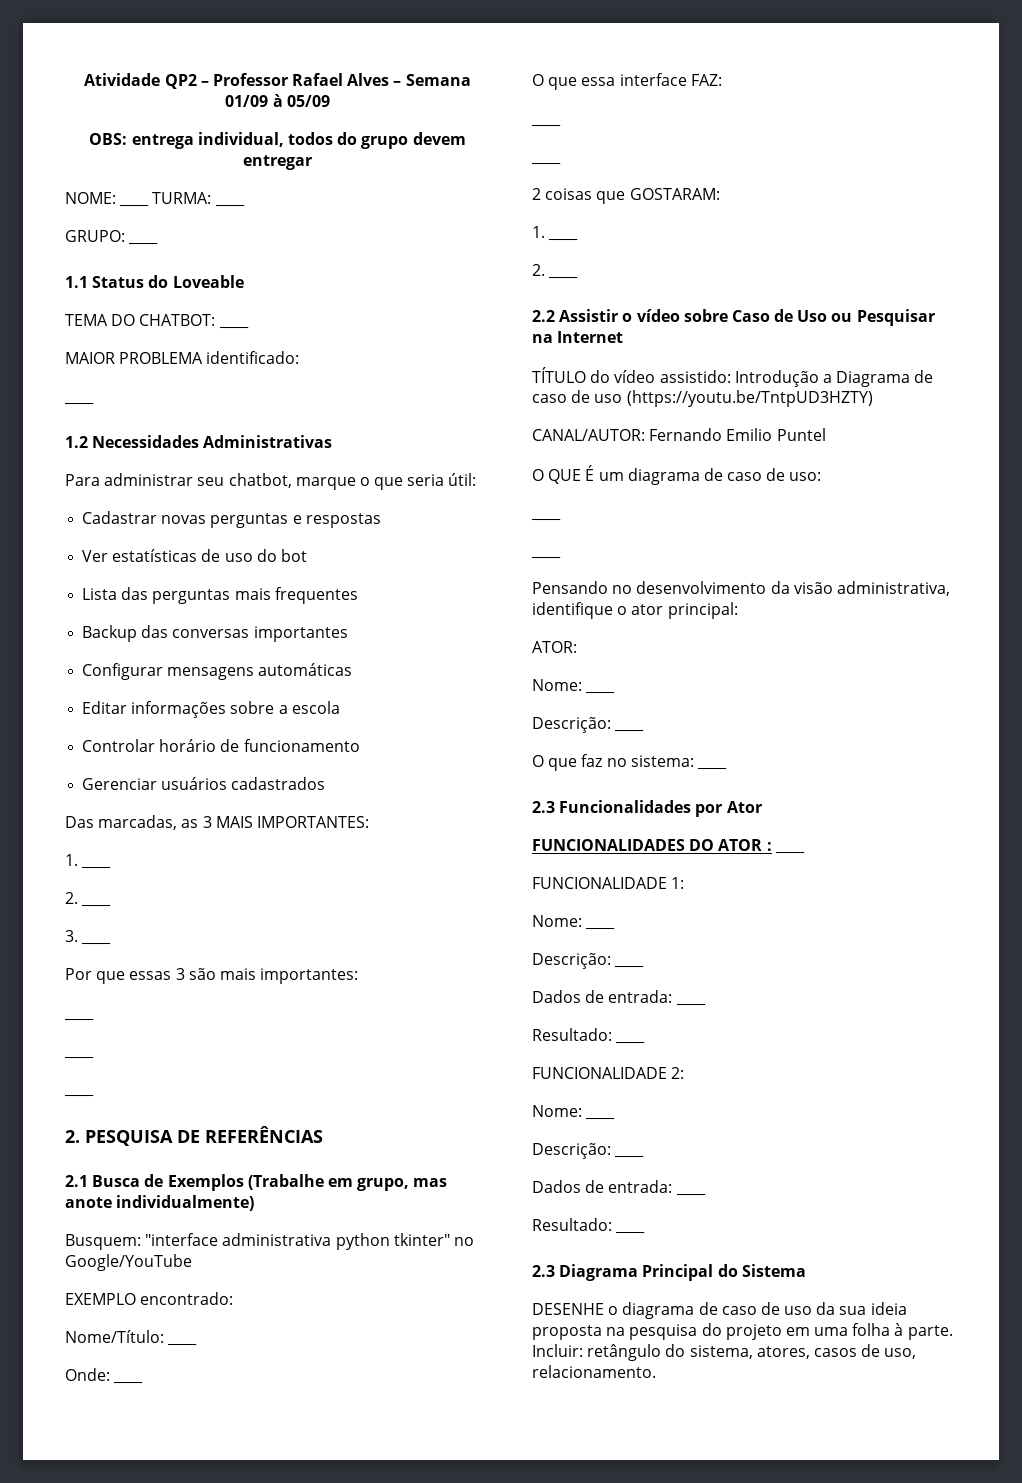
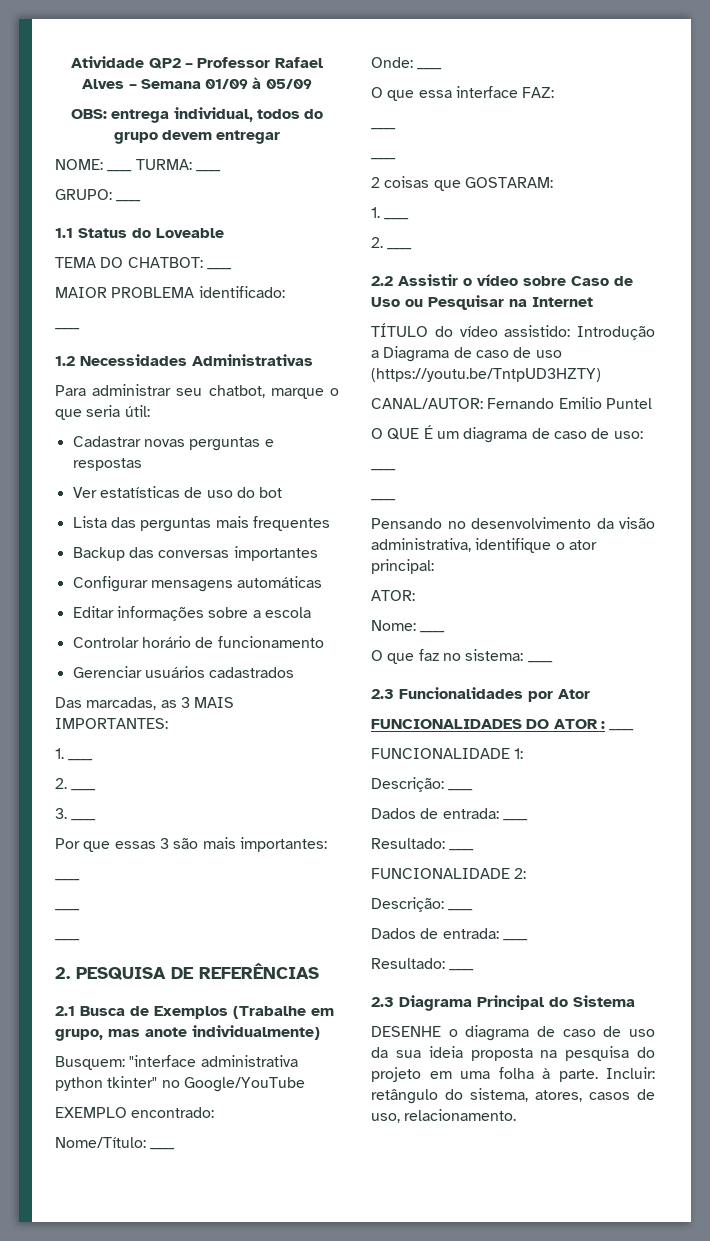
[532,717,645,733] // Descrição: ____ -> (446, 632) none
[532,915,582,927] [585,927,616,930] // Nome: ____ -> (524, 753) none
[532,1105,582,1117] [585,1117,616,1120] // Nome: ____ -> (527, 873) none

